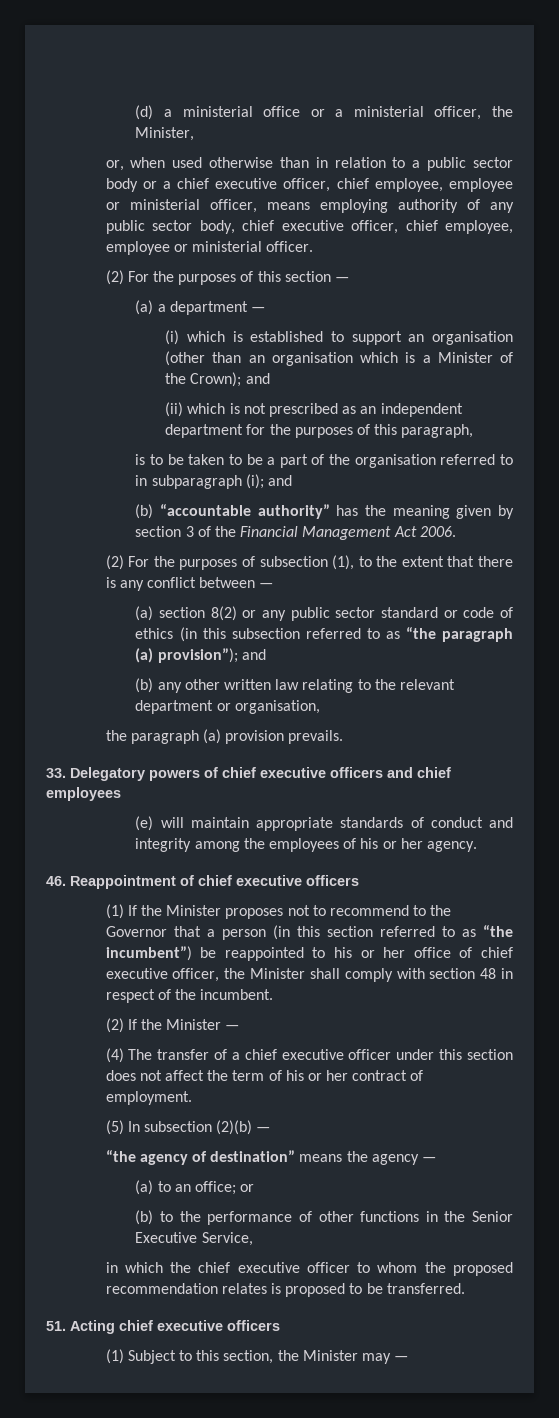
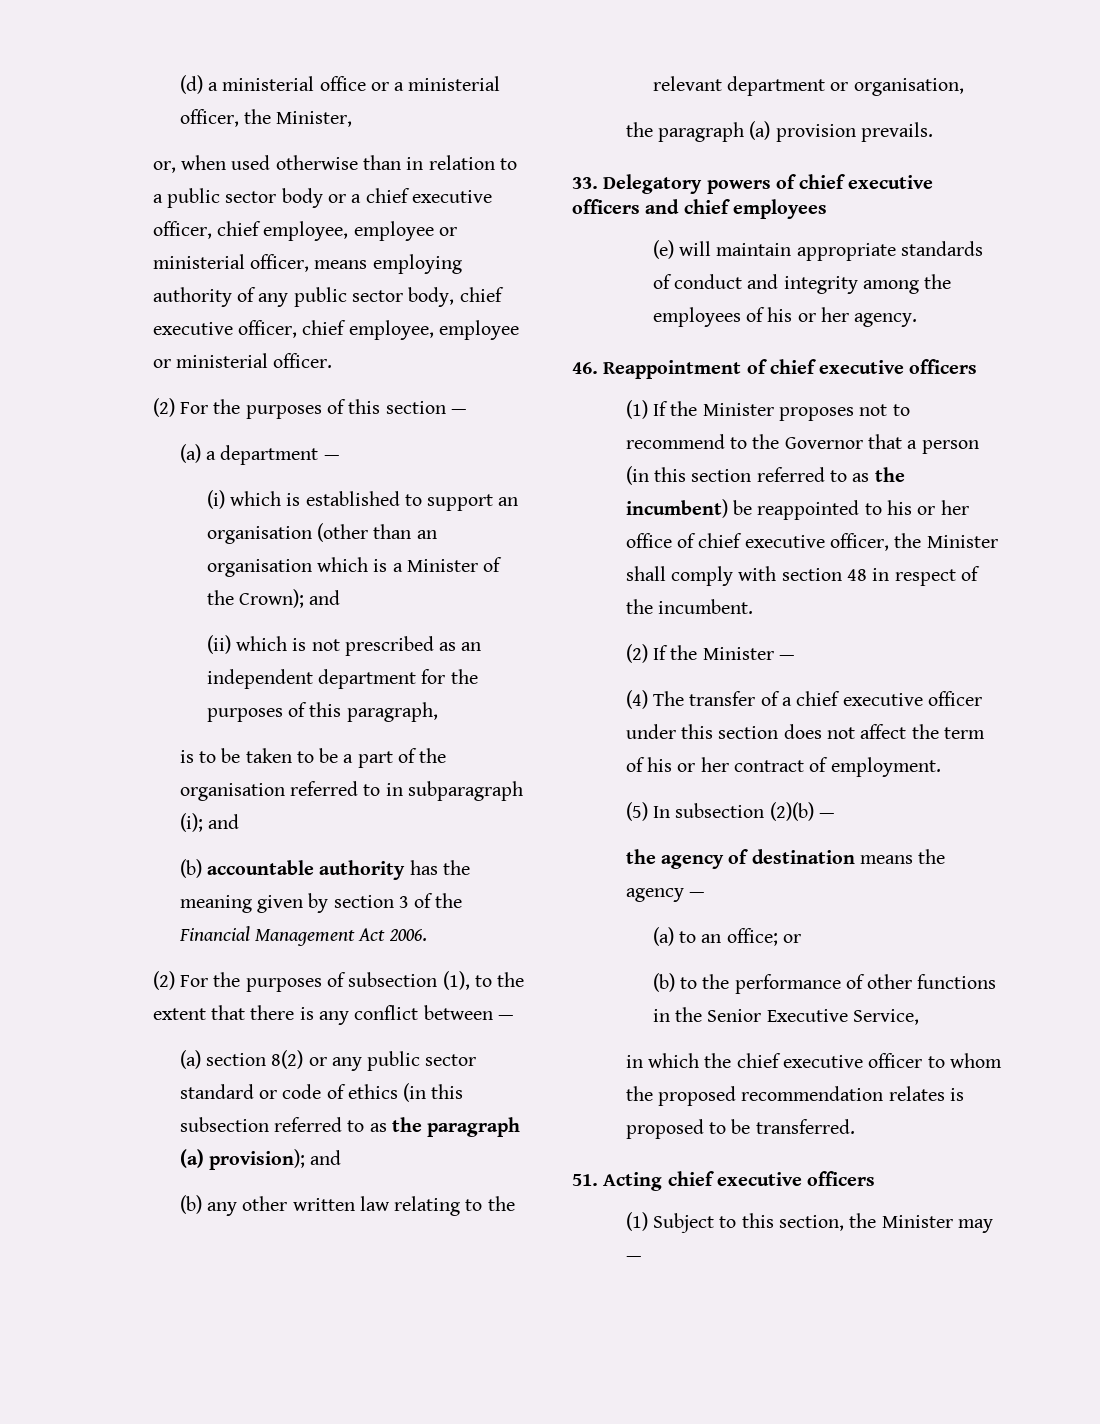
[160,504,330,519] “accountable authority” -> [207,860,406,880] accountable authority
[405,627,513,642] [135,648,238,663] “the paragraph (a) provision”); -> [391,1117,521,1137] [179,1149,306,1170] the paragraph (a) provision);
[483,925,513,937] [105,946,192,961] “the incumbent”) -> [874,467,905,482] [625,499,728,518] the incumbent)
[105,1150,136,1162] “the -> [625,849,656,864] the
[210,1150,296,1162] destination” -> [751,849,855,864] destination

